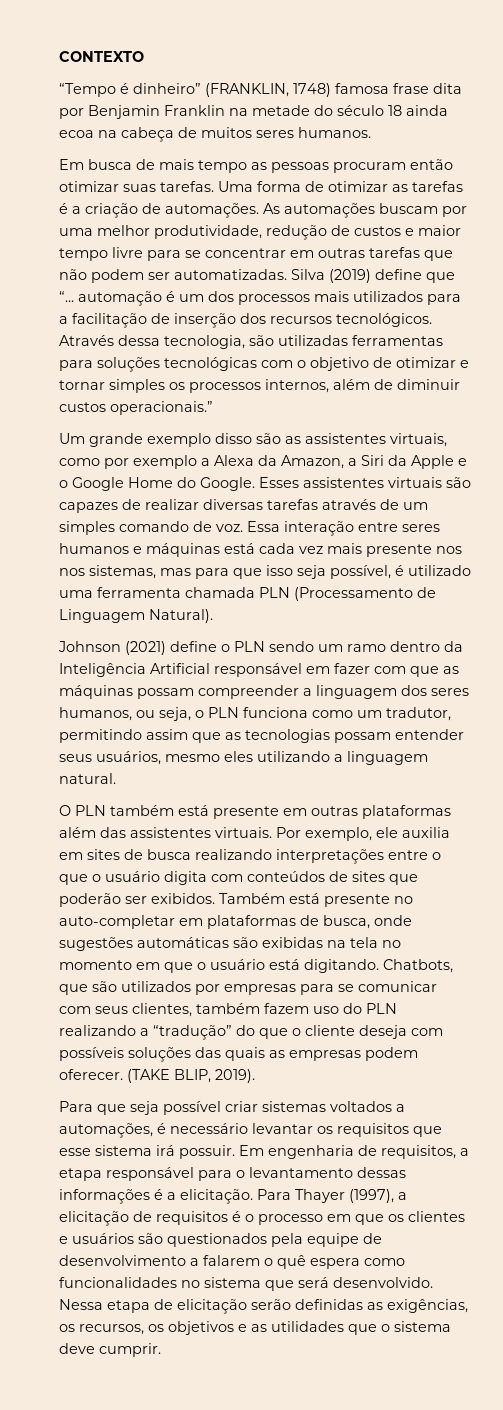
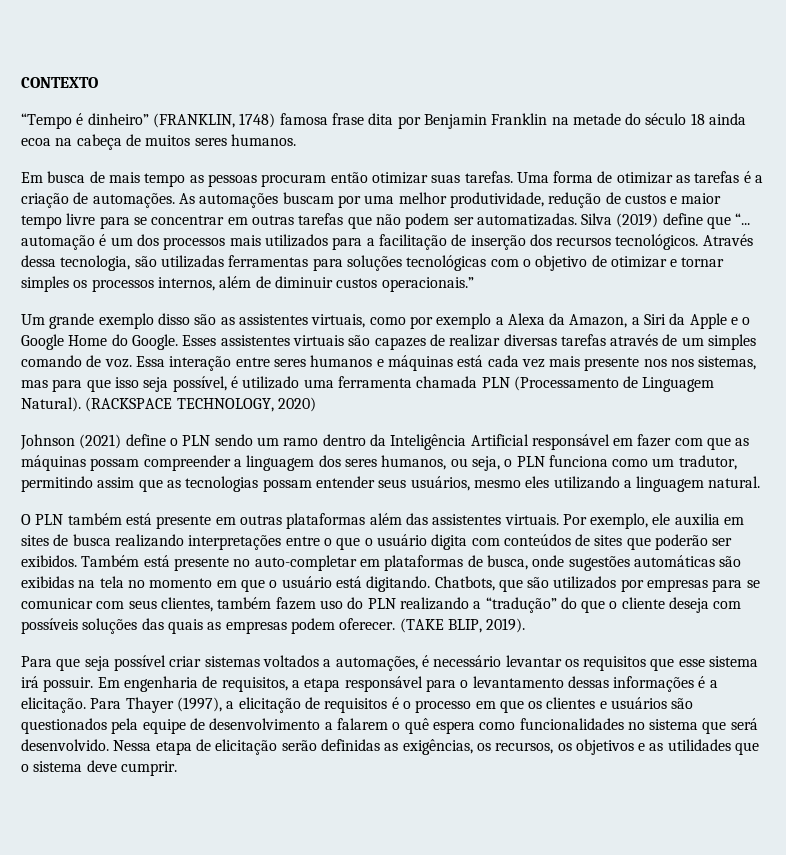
(213, 616) none -> [85,397,316,412] (RACKSPACE TECHNOLOGY, 2020)

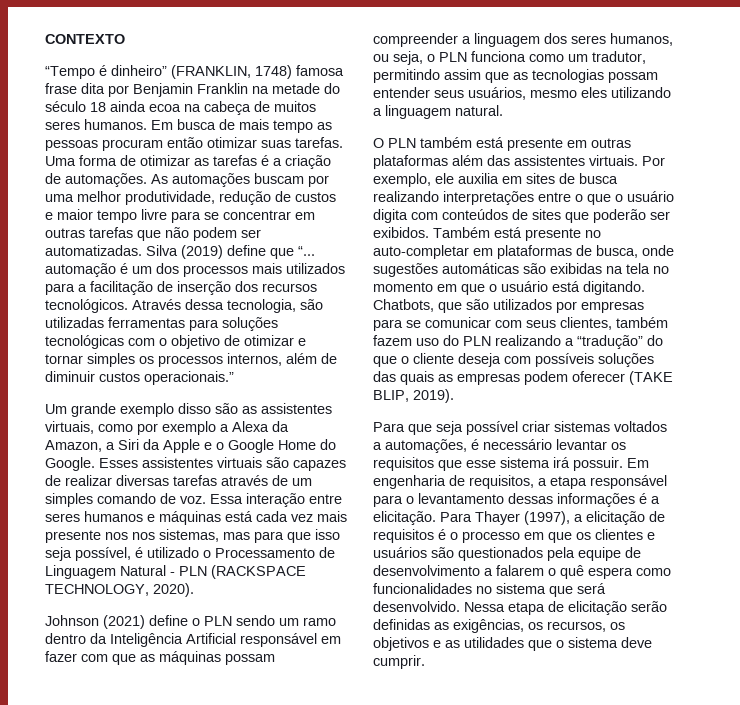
(296, 140) // -> (147, 124) none
[303,376,715,392] [21,397,81,412] uma ferramenta chamada PLN (Processamento de Linguagem Natural). -> [203,547,335,558] [45,565,207,579] o Processamento de Linguagem Natural - PLN
[277,397,316,412] 2020) -> [153,583,194,597] 2020).
[339,618,396,630] oferecer. -> [572,371,625,382] oferecer

